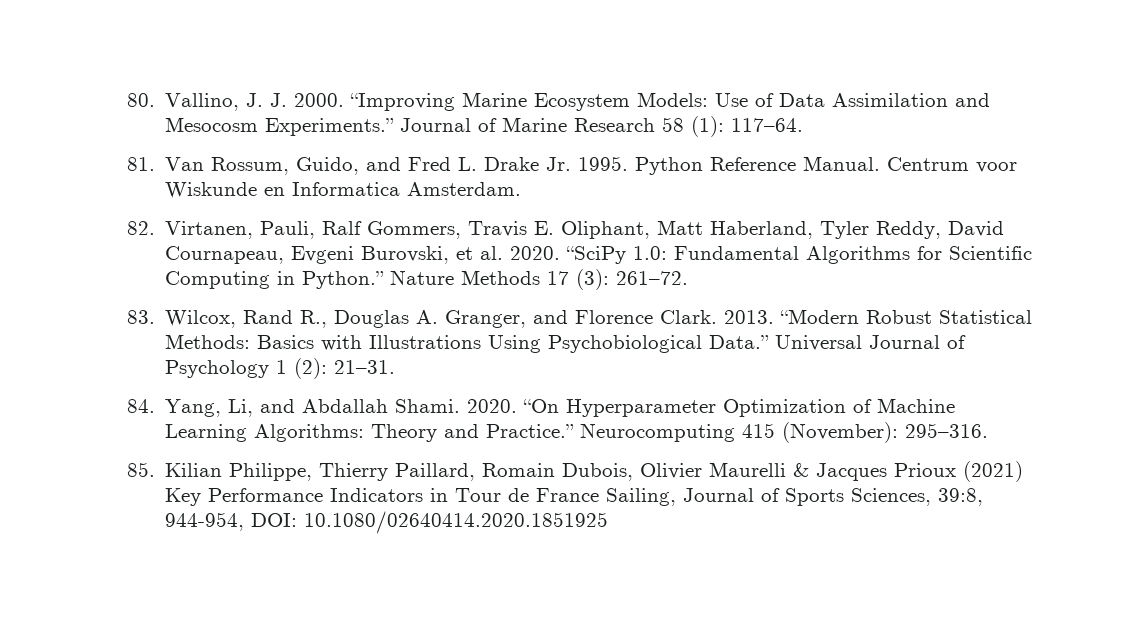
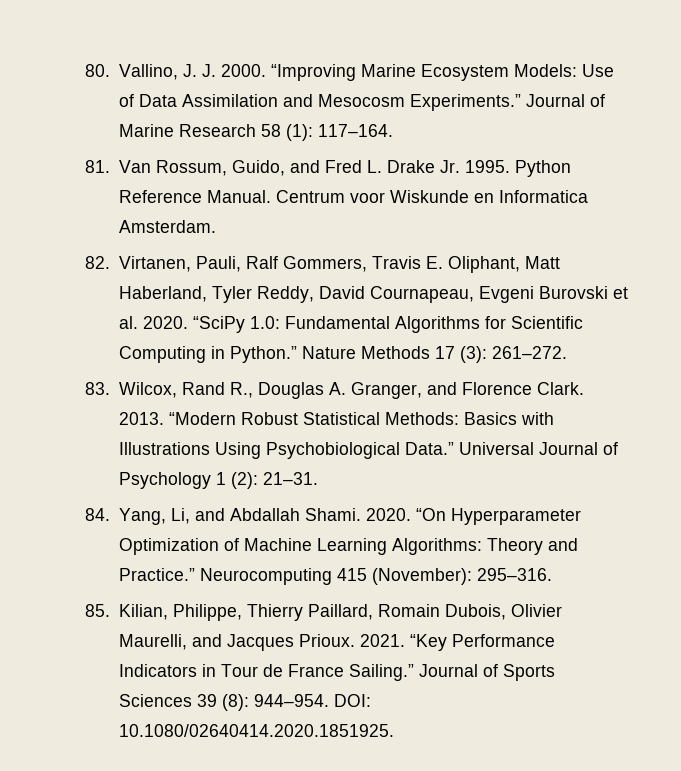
[731,118,804,132] 117–64. -> [317,124,393,137] 117–164.
[361,246,450,264] Burovski, -> [538,286,608,299] Burovski
[616,271,689,285] 261–72. -> [491,346,567,359] 261–272.
[165,463,223,477] Kilian -> [118,604,168,620] Kilian,
[709,461,1024,482] [165,488,202,506] Maurelli & Jacques Prioux (2021) Key -> [118,634,447,651] Maurelli, and Jacques Prioux. 2021. “Key
[606,488,677,506] Sailing, -> [348,664,414,681] Sailing.”
[851,488,984,506] [165,511,609,534] Sciences, 39:8, 944-954, DOI: 10.1080/02640414.2020.1851925 -> [118,694,371,711] [118,724,394,737] Sciences 39 (8): 944–954. DOI: 10.1080/02640414.2020.1851925.

